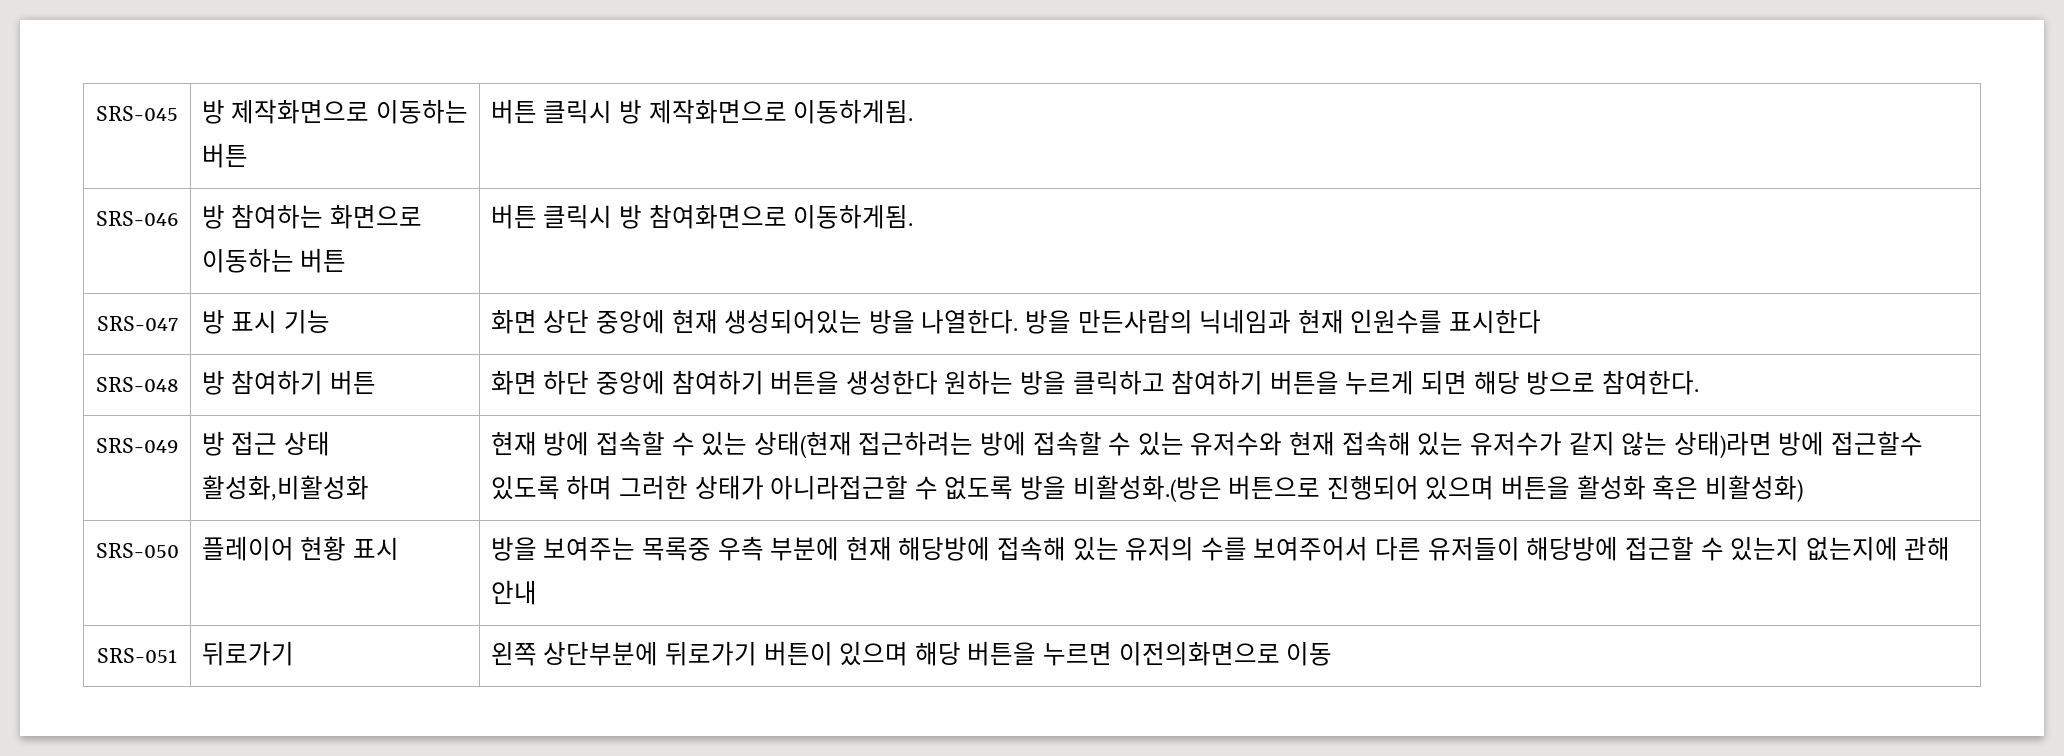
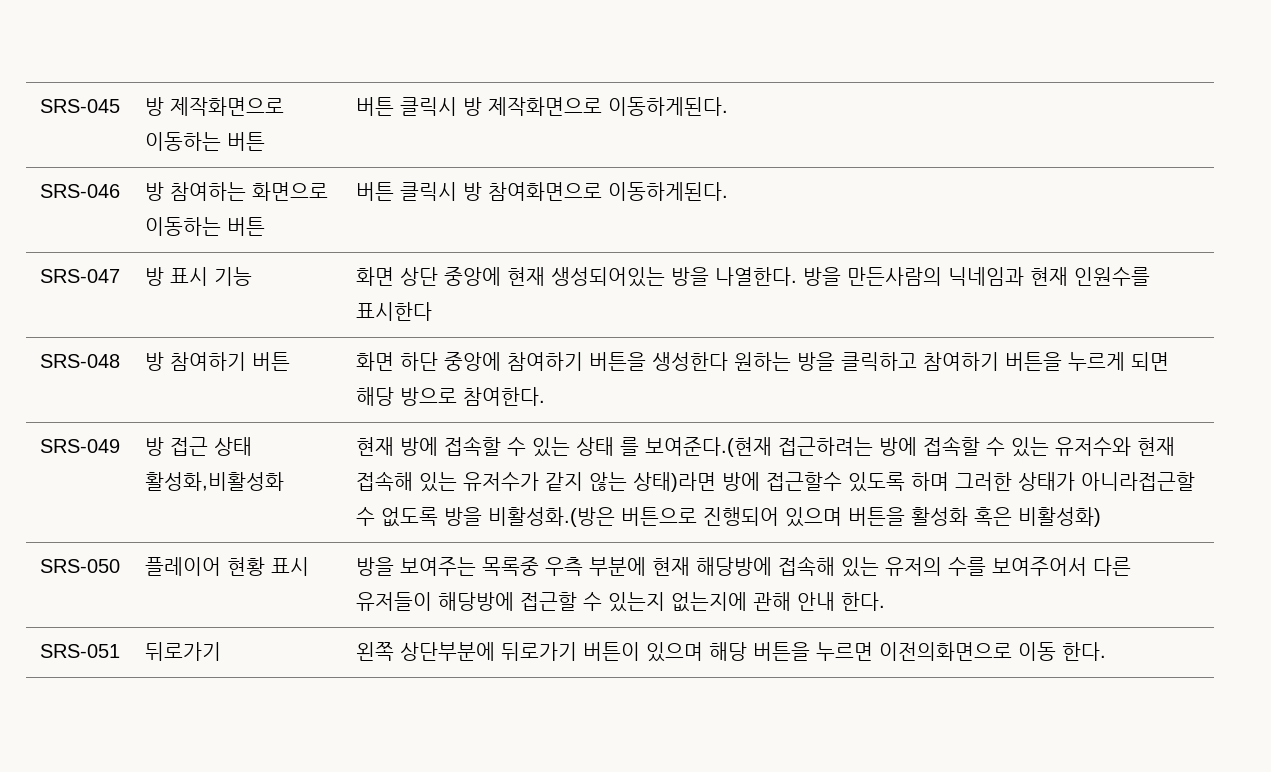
[793,99,914,124] 이동하게됨. -> [607,97,728,116] 이동하게된다.
[793,204,914,229] 이동하게됨. -> [607,182,728,201] 이동하게된다.
[753,431,852,459] 상태(현재 -> [575,437,772,457] 상태 를 보여준다.(현재
(537, 592) none -> [840,592,885,611] 한다.
(1333, 654) none -> [1061,642,1106,661] 한다.

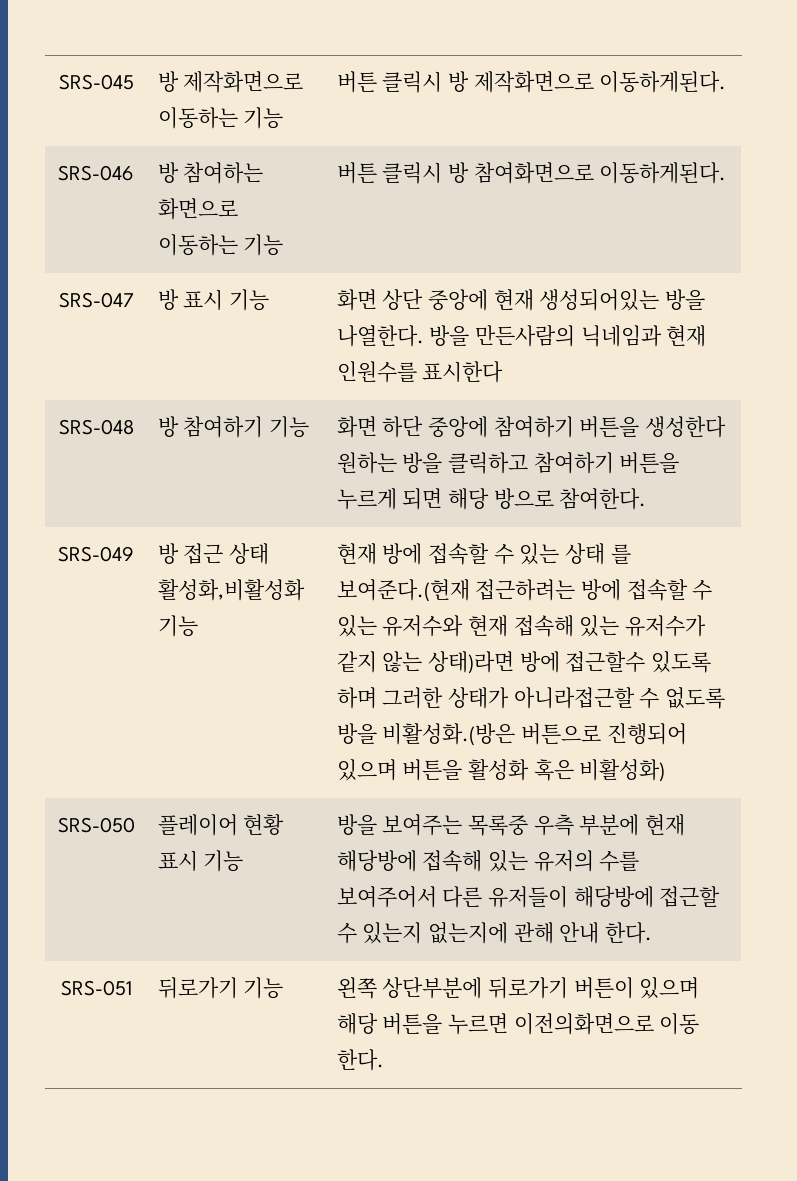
[226,132,265,151] 버튼 -> [243,107,284,129] 기능
[226,217,265,236] 버튼 -> [243,234,284,256] 기능
[251,352,290,371] 버튼 -> [269,416,310,438] 기능
(284, 481) none -> [157,615,198,637] 기능
(309, 566) none -> [203,850,244,872] 기능
(221, 651) none -> [243,977,284,999] 기능

